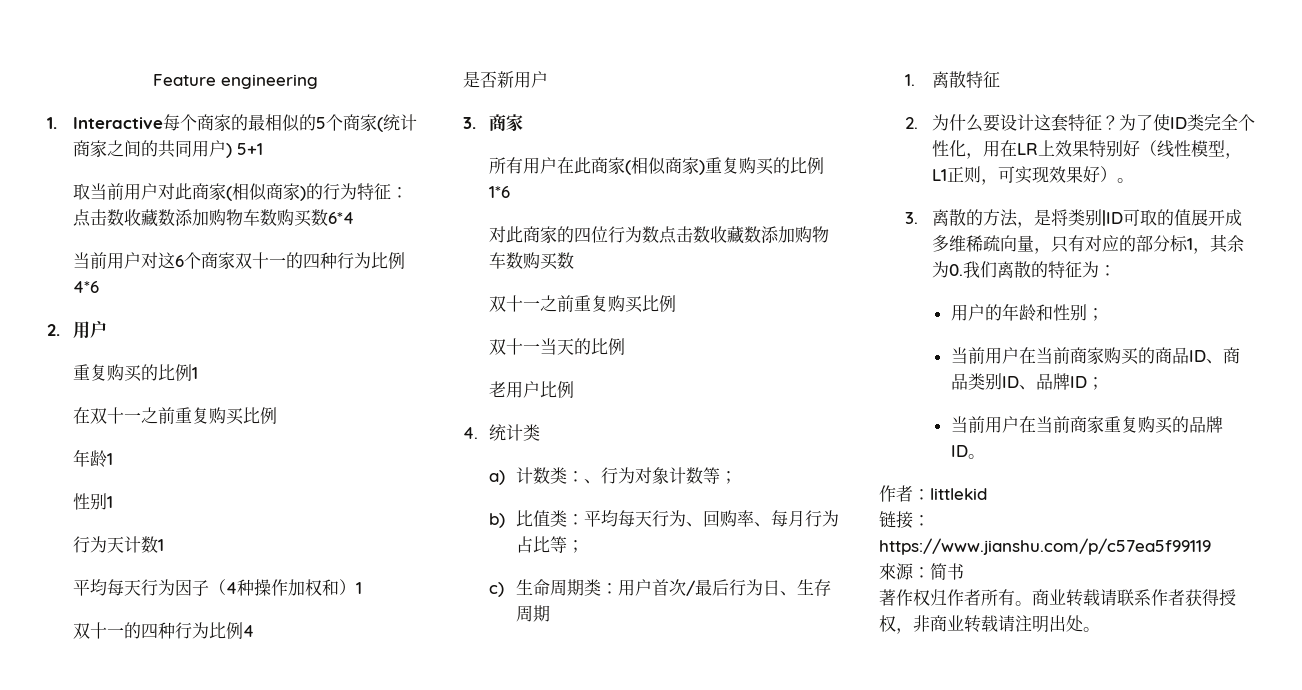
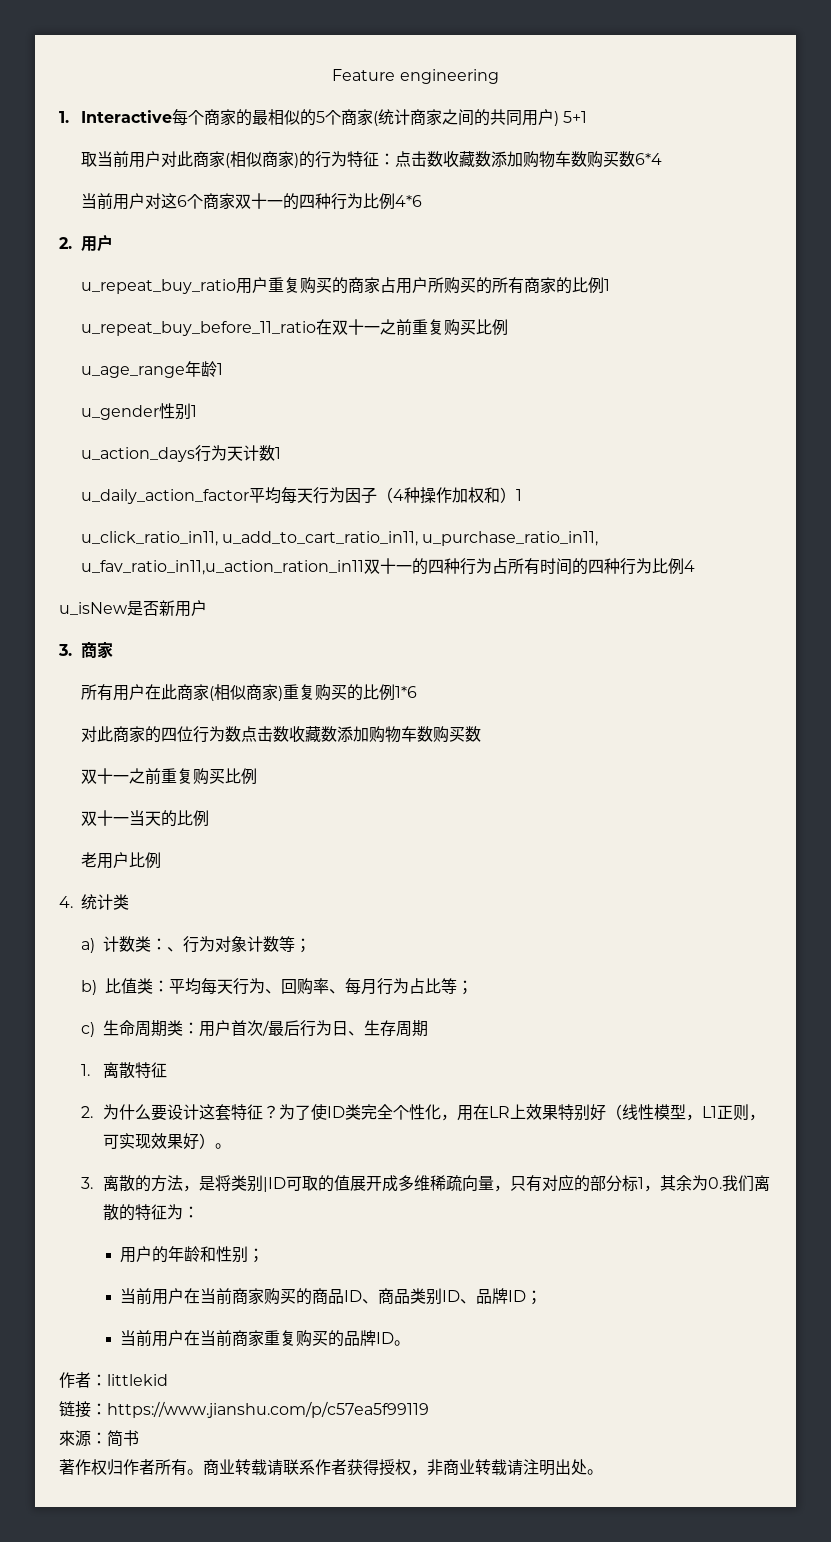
[73,364,159,382] 重复购买的 -> [80,277,572,294] u_repeat_buy_ratio用户重复购买的商家占用户所购买的所有商家的
(199, 373) none -> [80,321,316,336] u_repeat_buy_before_11_ratio
(278, 415) none -> [80,366,185,378] u_age_range
(114, 459) none -> [80,405,159,420] u_gender
(114, 502) none -> [80,447,195,462] u_action_days
(165, 545) none -> [80,489,249,504] u_daily_action_factor
[73,622,125,639] 双十一 -> [80,531,599,546] [80,558,572,575] u_click_ratio_in11, u_add_to_cart_ratio_in11, u_purchase_ratio_in11, u_fav_ratio_in11,u_action_ration_in11双十一的四种行为占所有时间
(255, 631) none -> [59,602,127,615] u_isNew

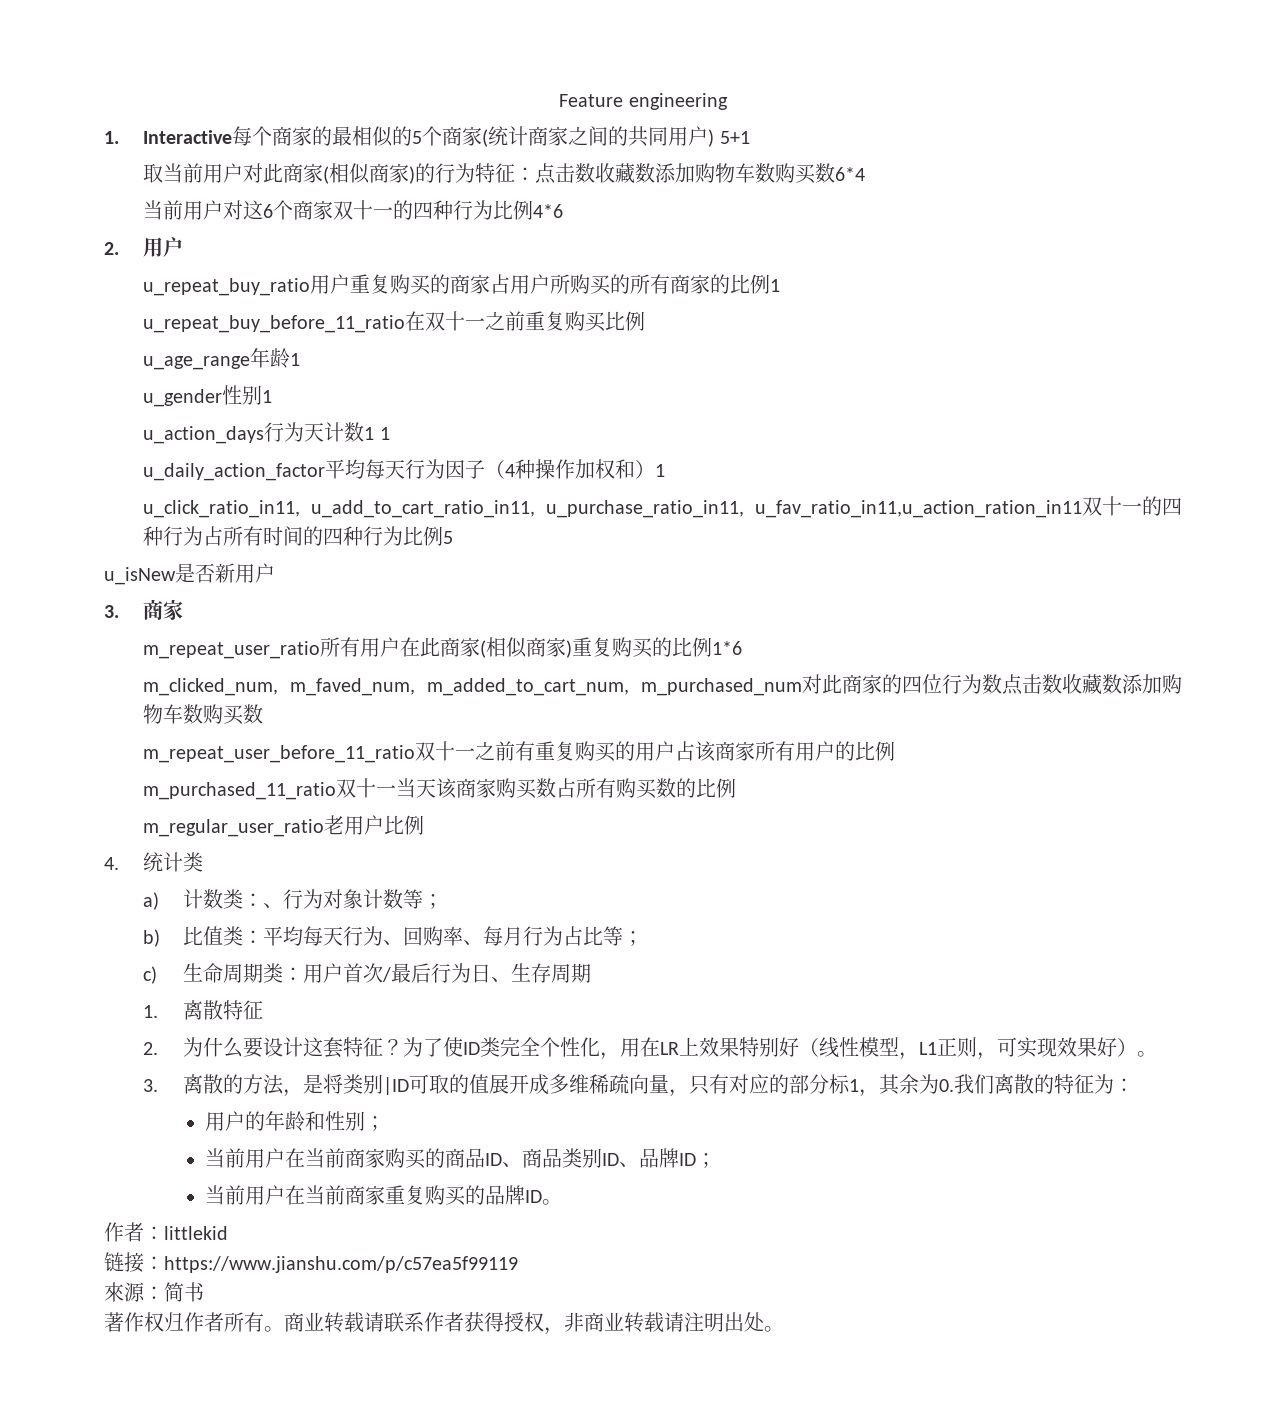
(281, 453) none -> [379,427,390,440] 1
[683,560,695,572] 4 -> [443,531,454,544] 5
(113, 650) none -> [143,641,321,659] m_repeat_user_ratio
(417, 692) none -> [143,678,802,696] m_clicked_num, m_faved_num, m_added_to_cart_num, m_purchased_num
[80,768,257,785] 双十一之前重复购买比例 // -> [143,741,896,763] [143,782,337,800] m_repeat_user_before_11_ratio双十一之前有重复购买的用户占该商家所有用户的比例 // m_purchased_11_ratio
[160,810,209,827] 的比例 // -> [436,778,737,799] [143,819,325,837] 该商家购买数占所有购买数的比例 // m_regular_user_ratio

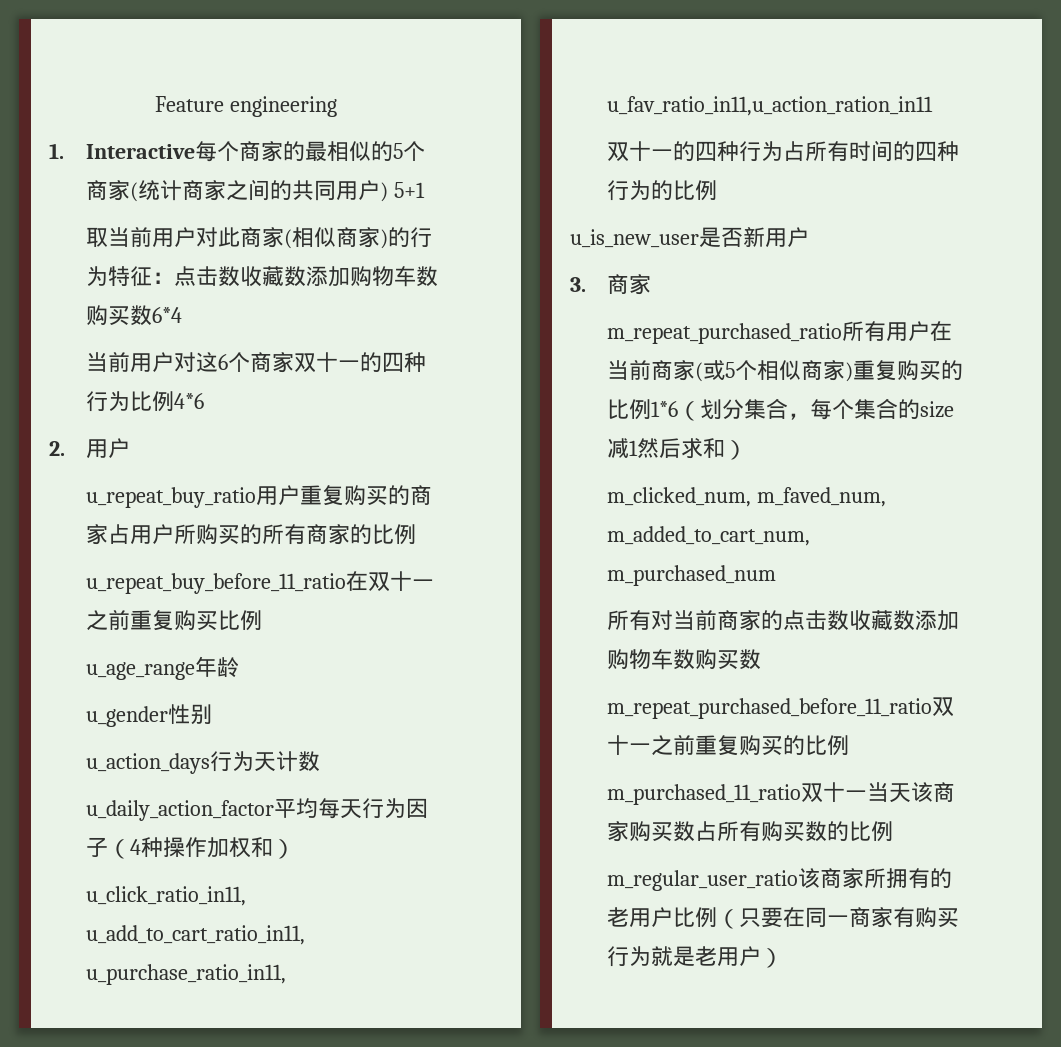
[770,279,781,292] 1 -> (416, 534) none
[290,353,301,366] 1 -> (239, 667) none
[262,390,273,403] 1 -> (212, 714) none
[364,427,390,440] 1 1 -> (320, 761) none
[655,464,666,477] 1 -> (295, 849) none
(1082, 509) none -> (933, 106) //
[403,526,454,546] [104,567,176,585] 比例5 // u_isNew -> [650,180,717,201] [570,229,699,248] 的比例 // u_is_new_user
[143,641,321,659] m_repeat_user_ratio -> [606,323,842,344] m_repeat_purchased_ratio
[420,637,487,658] 此商家( -> [606,359,757,382] 当前商家(或5个
(743, 648) none -> [677,398,954,421] [606,438,747,460] （划分集合，每个集合的size减1然后求和）
[801,674,1002,694] 对此商家的四位行为数 -> [606,609,783,631] // 所有对当前商家的
[143,741,856,763] m_repeat_user_before_11_ratio双十一之前有重复购买的用户占该商家所有用户的 -> [606,697,954,719] [606,734,805,756] m_repeat_purchased_before_11_ratio双十一之前重复购买的
(325, 828) none -> [797,868,952,889] 该商家所拥有的
[104,852,204,872] [143,889,443,910] [143,926,643,947] [143,963,591,984] [143,1000,263,1020] [143,1037,1157,1060] [143,1074,1134,1097] [204,1111,385,1132] [204,1148,716,1169] [204,1185,562,1206] [104,1222,228,1242] [104,1252,518,1273] [104,1282,204,1302] [104,1312,784,1335] // 4.统计类 // a)计数类：、行为对象计数等； // b)比值类：平均每天行为、回购率、每月行为占比等； // c)生命周期类：用户首次/最后行为日、生存周期 // 1.离散特征 // 2.为什么要设计这套特征？为了使ID类完全个性化，用在LR上效果特别好（线性模型，L1正则，可实现效果好）。 // 3.离散的方法，是将类别|ID可取的值展开成多维稀疏向量，只有对应的部分标1，其余为0.我们离散的特征为： // 用户的年龄和性别； // 当前用户在当前商家购买的商品ID、商品类别ID、品牌ID； // 当前用户在当前商家重复购买的品牌ID。 // 作者：littlekid // 链接：https://www.jianshu.com/p/c57ea5f99119 // 來源：简书 // 著作权归作者所有。商业转载请联系作者获得授权，非商业转载请注明出处。 -> [716,907,959,929] [606,946,783,968] （只要在同一商家有购买行为就是老用户）

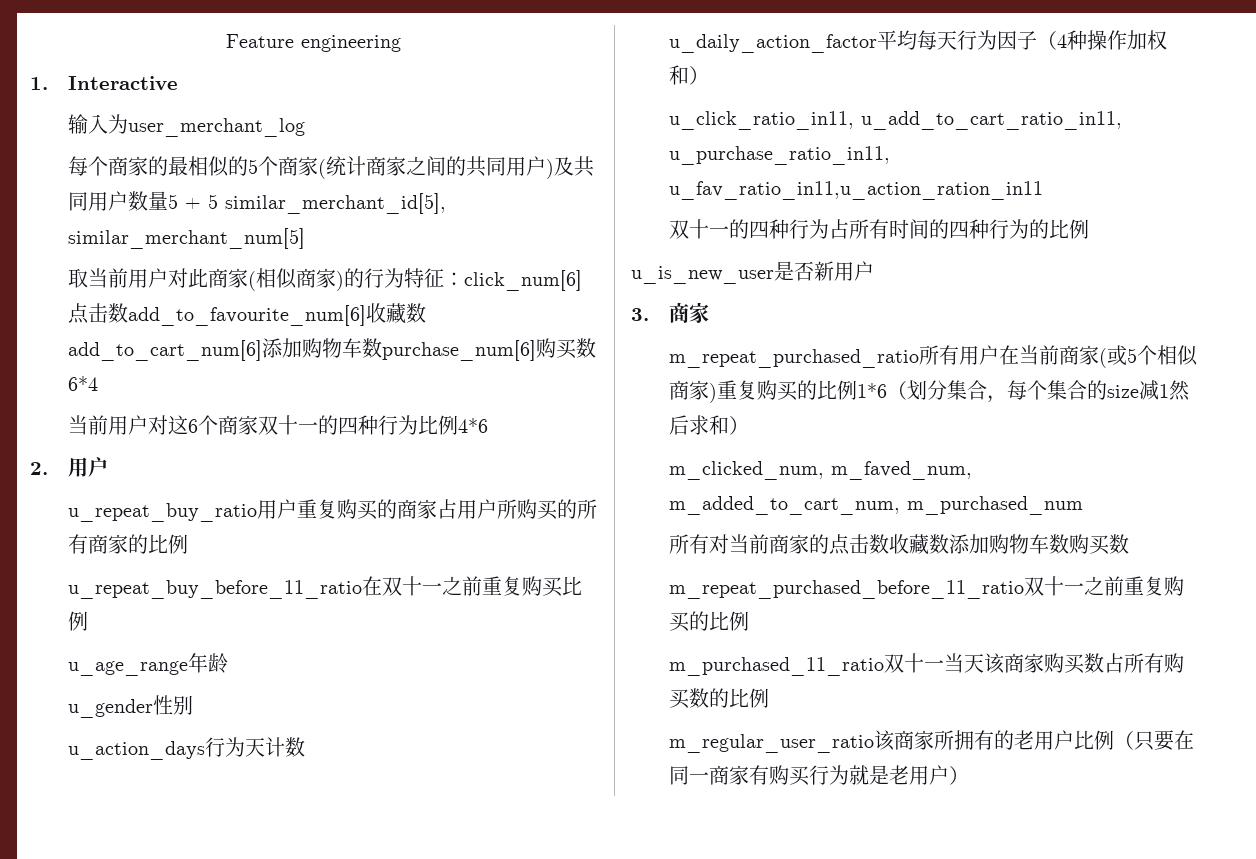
(195, 151) none -> [67,114,305,137] // 输入为user_merchant_log //
[393,182,425,198] 5+1 -> [553,156,594,177] [67,191,446,214] [67,228,305,249] 及共同用户数量5 + 5 similar_merchant_id[5], similar_merchant_num[5]
[173,266,438,287] 点击数收藏数添加购物车数 -> [463,270,582,291] [67,303,426,326] [67,338,536,361] click_num[6]点击数add_to_favourite_num[6]收藏数add_to_cart_num[6]添加购物车数purchase_num[6]

